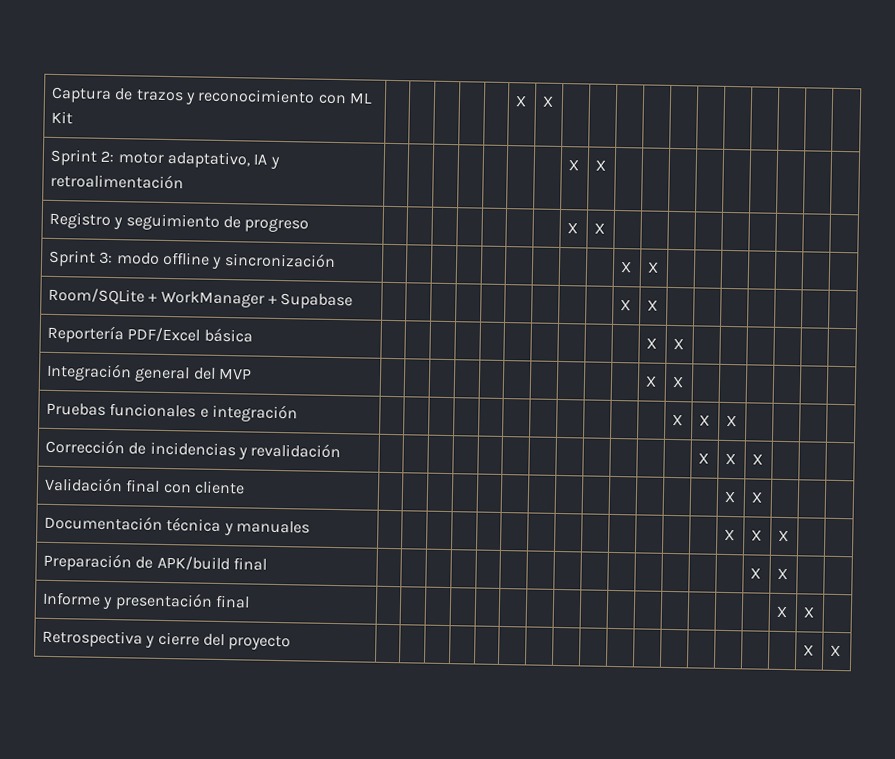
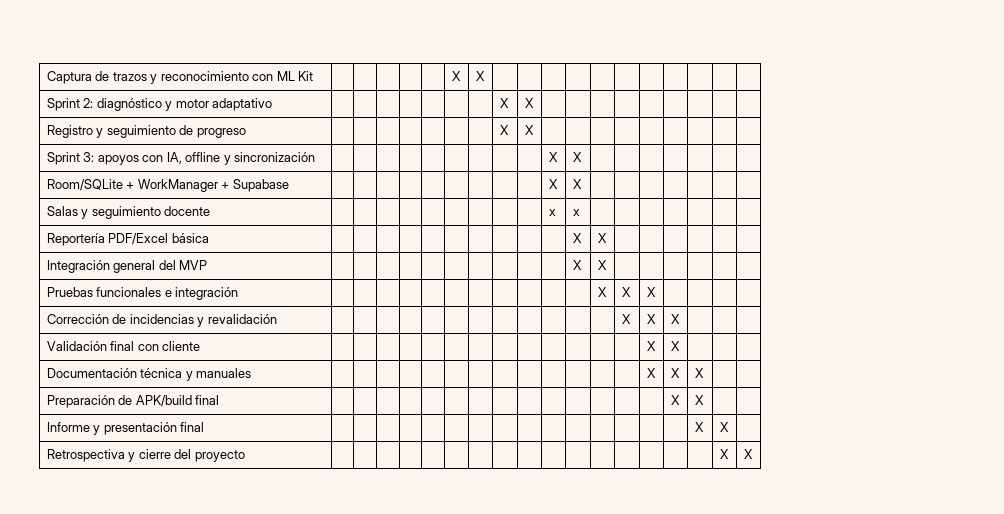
[117,150,280,169] [50,172,185,190] motor adaptativo, IA y retroalimentación -> [96,98,273,111] diagnóstico y motor adaptativo
[116,252,160,265] modo -> [97,152,182,165] apoyos con IA,
(659, 305) none -> [46,206,211,219] [548,209,556,216] [572,209,580,216] // Salas y seguimiento docente | | | | | | | | | | x | x | | | | | | |

